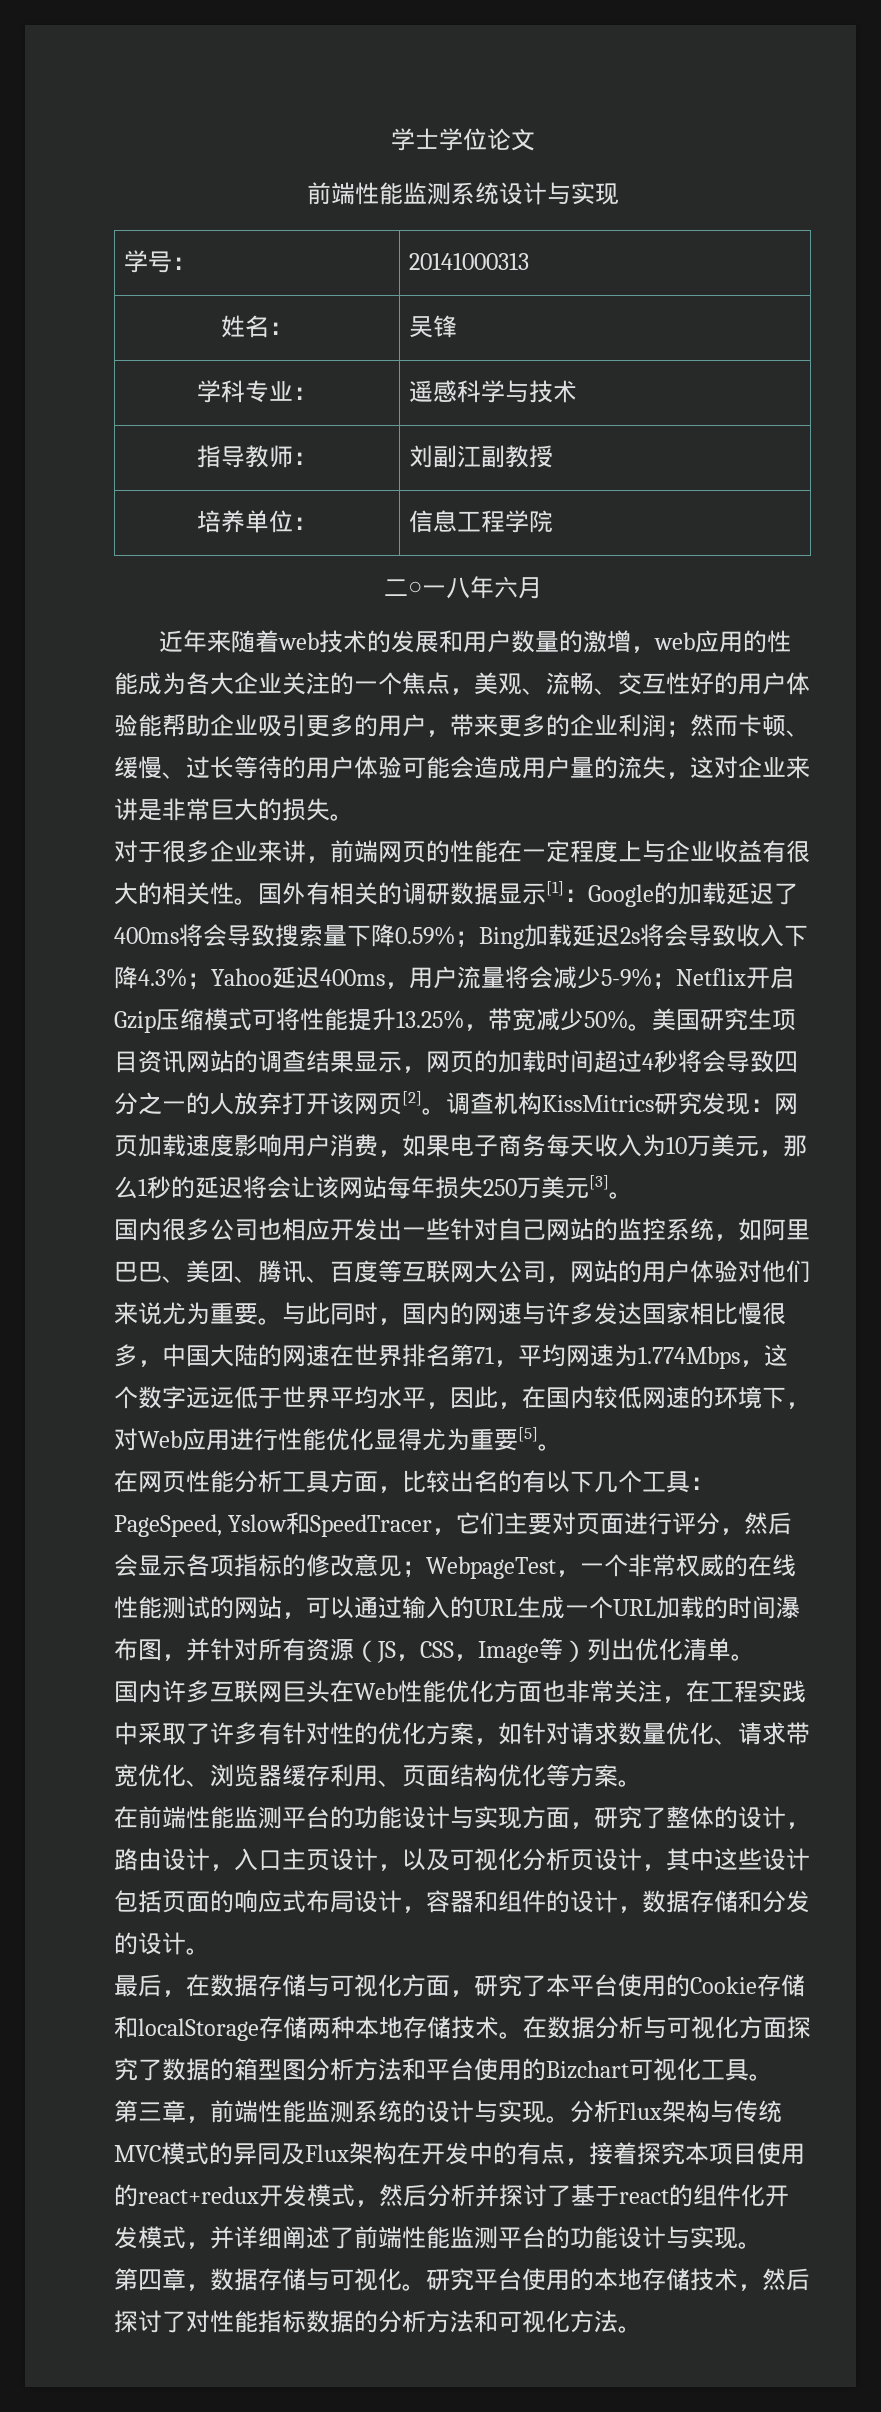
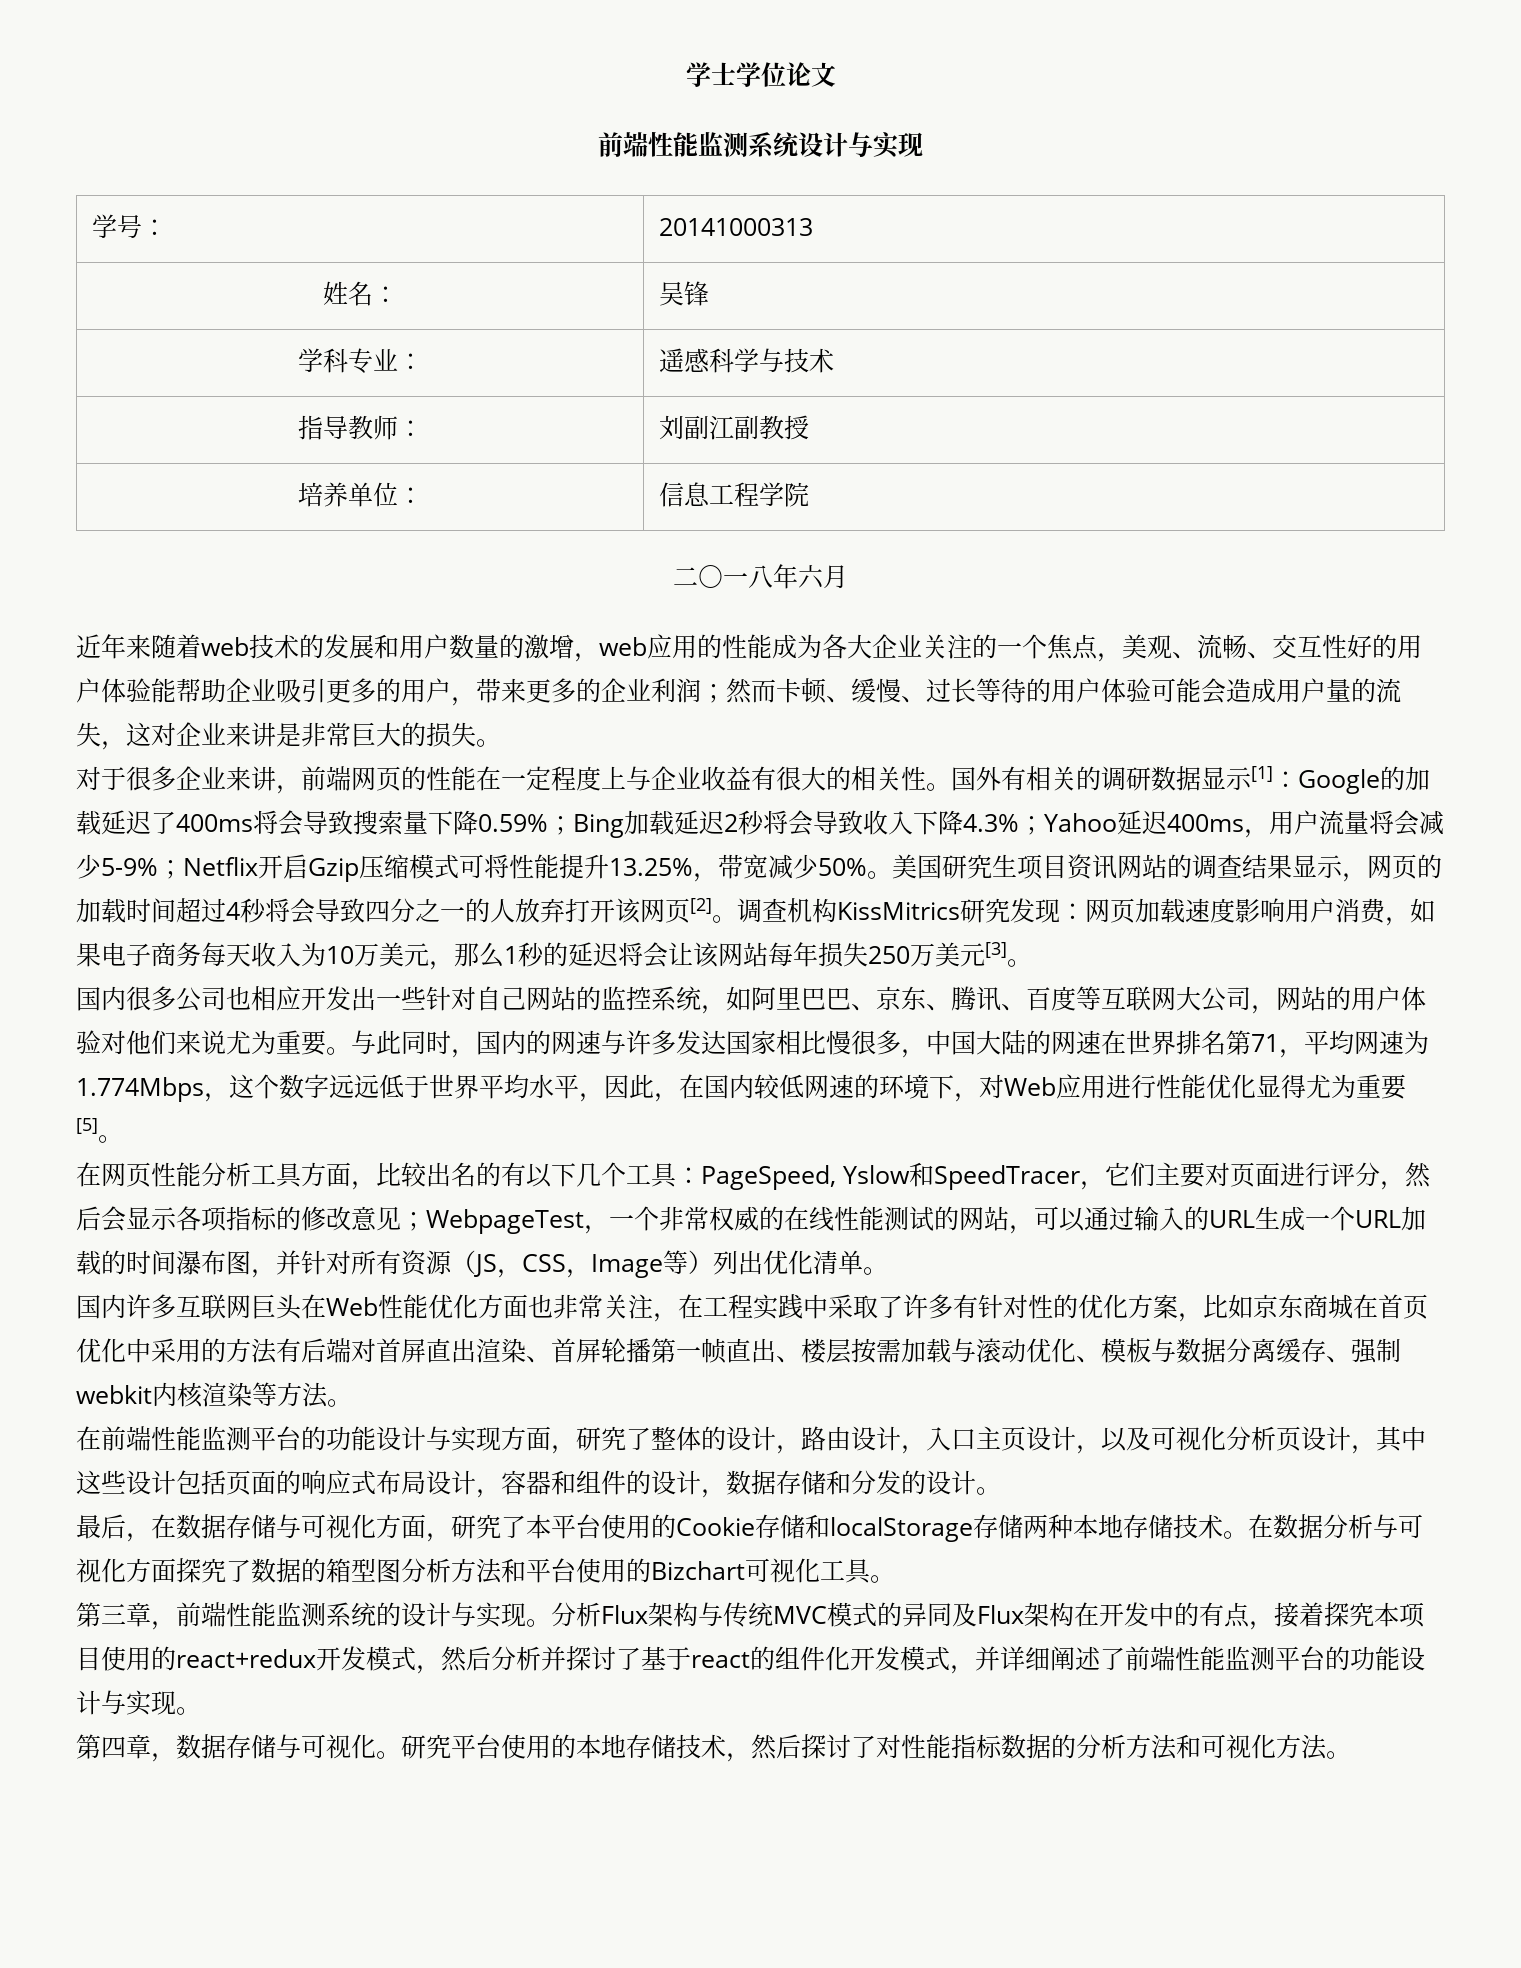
[620,927,640,944] 2s -> [724,810,764,835] 2秒
[186,1260,234,1283] 美团 -> [876,986,926,1011] 京东
[498,1722,810,1745] [114,1764,618,1787] 如针对请求数量优化、请求带宽优化、浏览器缓存利用、页面结构优化等方案 -> [1203,1294,1428,1319] [76,1338,1401,1364] [76,1382,328,1408] 比如京东商城在首页优化中采用的方法有后端对首屏直出渲染、首屏轮播第一帧直出、楼层按需加载与滚动优化、模板与数据分离缓存、强制webkit内核渲染等方法

